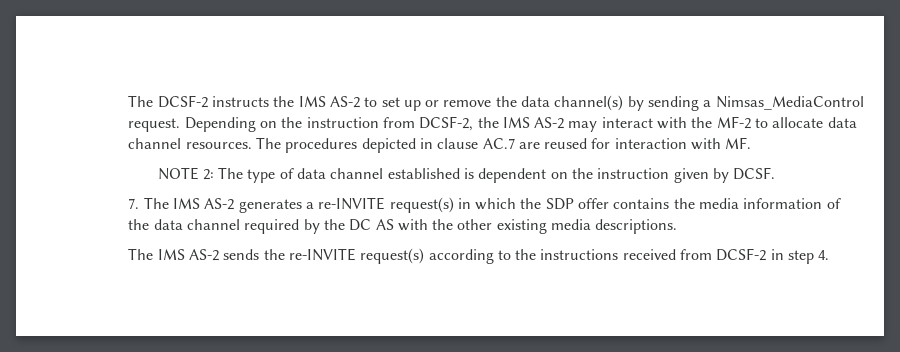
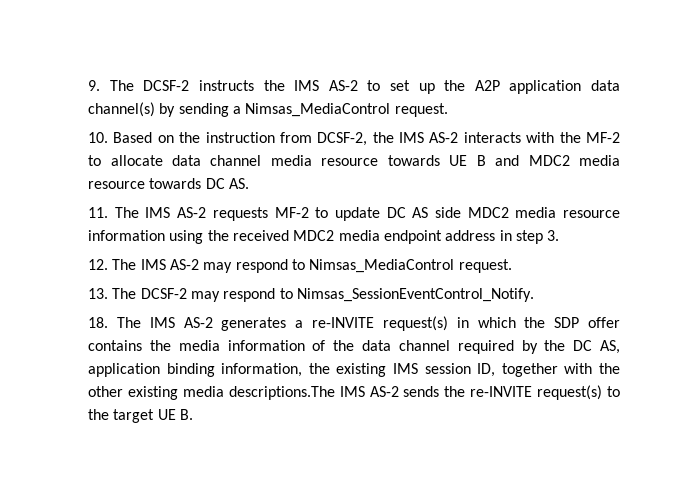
(128, 101) none -> [88,80,101,91] 9.
[425,96,517,107] or remove the -> [444,80,582,94] the A2P application
[184,117,256,132] Depending -> [88,132,153,143] // 10. Based
[568,117,653,132] may interact -> [463,132,521,143] interacts
[185,137,752,153] [157,167,776,183] [128,198,140,209] resources. The procedures depicted in clause AC.7 are reused for interaction with MF. // NOTE 2: The type of data channel established is dependent on the instruction given by DCSF. // 7. -> [270,155,620,166] [88,178,250,189] [88,207,620,221] [88,230,560,244] [88,259,512,273] [88,288,534,302] [88,317,109,328] media resource towards UE B and MDC2 media resource towards DC AS. // 11. The IMS AS-2 requests MF-2 to update DC AS side MDC2 media resource information using the received MDC2 media endpoint address in step 3. // 12. The IMS AS-2 may respond to Nimsas_MediaControl request. // 13. The DCSF-2 may respond to Nimsas_SessionEventControl_Notify. // 18.
[375,219,394,230] AS -> [600,340,620,354] [88,363,558,377] AS, application binding information, the existing IMS session ID, together
[595,219,678,234] [128,248,154,260] descriptions. // The -> [228,386,335,400] descriptions.The
[428,249,494,264] according -> (603, 392) none
[540,248,830,264] instructions received from DCSF-2 in step 4. -> [113,409,194,423] target UE B.

